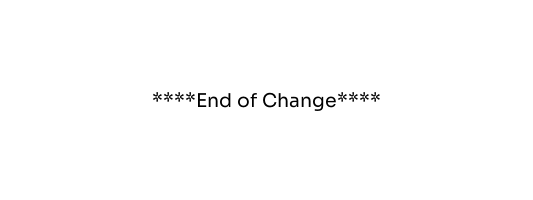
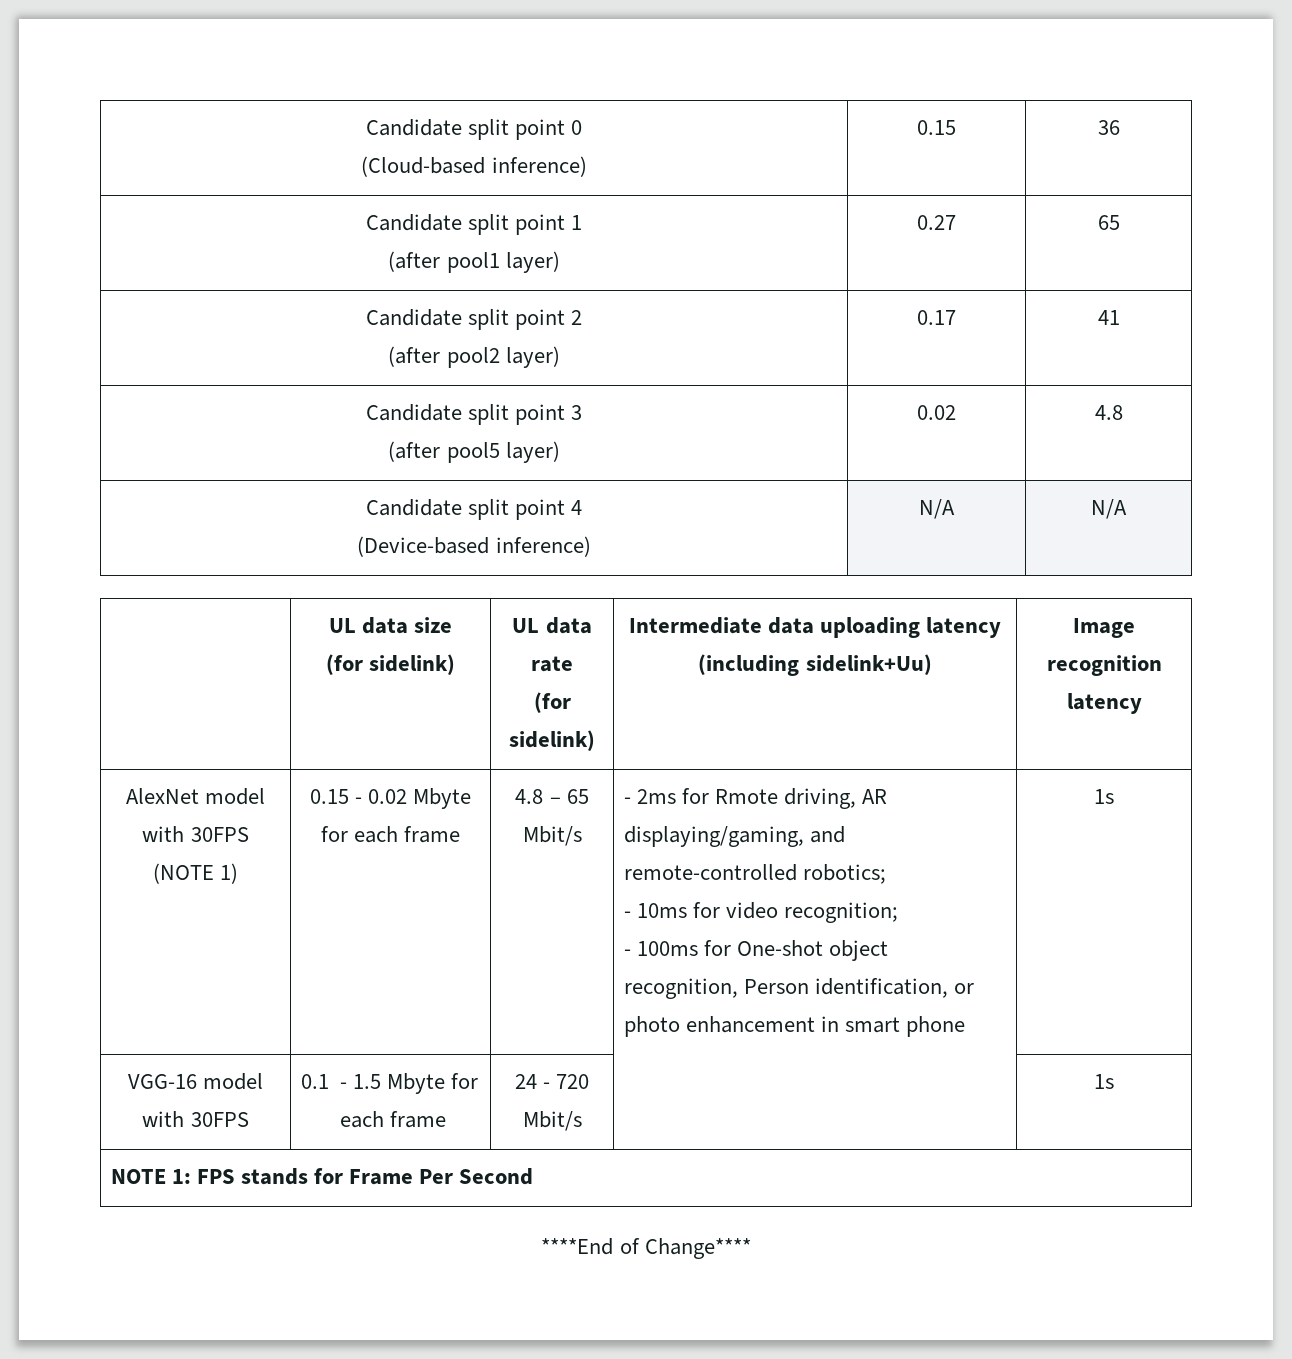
(151, 100) none -> [365,119,583,140] [361,156,587,177] [917,120,956,135] [1097,120,1120,135] [365,214,583,235] [388,251,560,273] [917,215,956,230] [1097,215,1120,230] [365,309,583,330] [388,346,560,368] [917,310,956,325] [1097,310,1120,325] [365,404,583,425] [388,441,560,463] [917,405,956,420] [1094,405,1123,420] [365,499,583,520] [357,536,591,557] [919,499,955,519] [1091,499,1127,519] [328,617,453,634] [325,654,456,675] [512,617,592,634] [531,656,573,672] [533,692,571,713] [509,730,595,751] [628,617,1002,638] [698,654,932,676] [1073,618,1135,638] [1046,655,1162,676] [1066,693,1142,714] [125,788,266,805] [142,826,249,842] [152,863,239,884] [309,788,472,809] [320,826,461,843] [515,789,589,804] [522,826,582,846] [623,788,887,809] [623,826,845,847] [623,864,886,884] [623,902,898,923] [623,940,888,961] [623,978,974,999] [623,1016,965,1037] [1094,789,1114,804] [127,1073,264,1090] [142,1111,249,1127] [300,1073,479,1094] [339,1111,446,1128] [514,1074,590,1089] [522,1111,582,1131] [1094,1074,1114,1089] [110,1168,534,1185] Candidate split point 0 // (Cloud-based inference) | 0.15 | 36 // Candidate split point 1 // (after pool1 layer) | 0.27 | 65 // Candidate split point 2 // (after pool2 layer) | 0.17 | 41 // Candidate split point 3 // (after pool5 layer) | 0.02 | 4.8 // Candidate split point 4 // (Device-based inference) | N/A | N/A // | UL data size // (for sidelink) | UL data rate // (for sidelink) | Intermediate data uploading latency (including sidelink+Uu) | Image recognition latency // AlexNet model with 30FPS (NOTE 1) | 0.15 - 0.02 Mbyte for each frame | 4.8 – 65 Mbit/s | - 2ms for Rmote driving, AR displaying/gaming, and remote-controlled robotics; // - 10ms for video recognition; // - 100ms for One-shot object recognition, Person identification, or photo enhancement in smart phone | 1s // VGG-16 model with 30FPS | 0.1 - 1.5 Mbyte for each frame | 24 - 720 Mbit/s | | 1s // NOTE 1: FPS stands for Frame Per Second //

